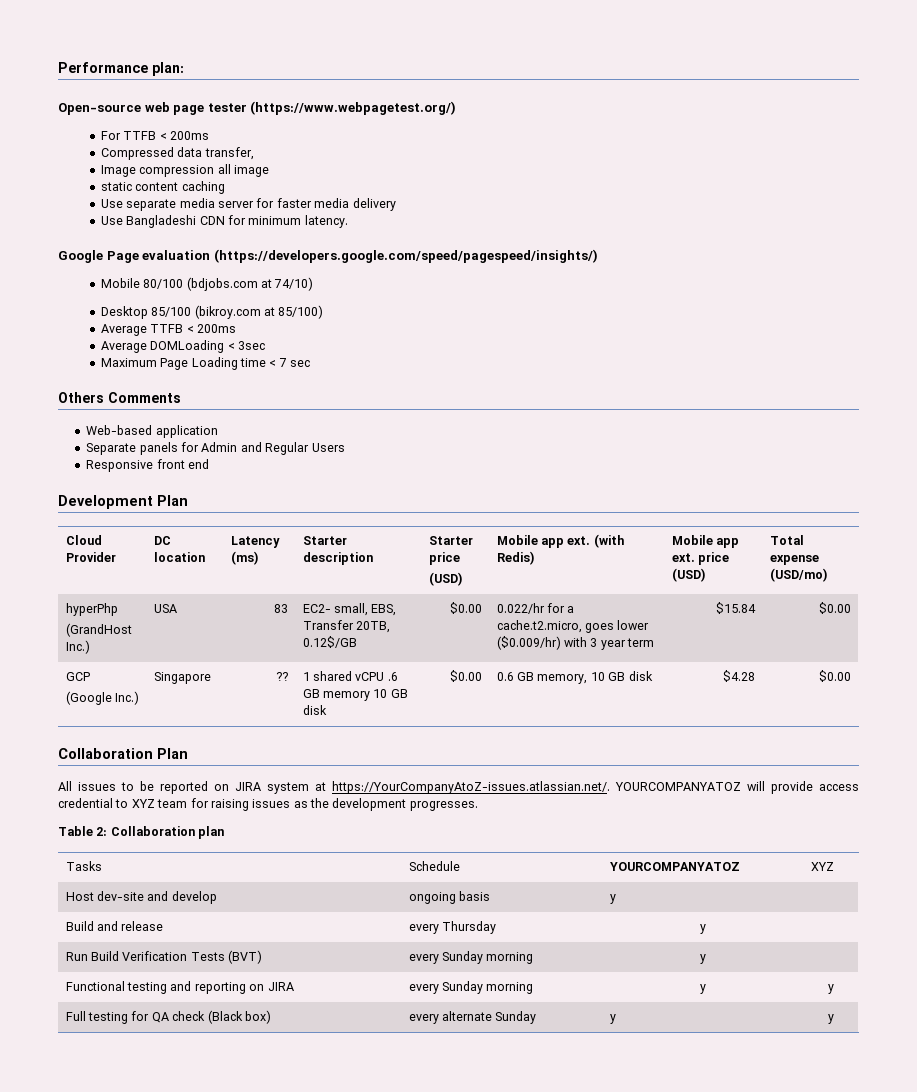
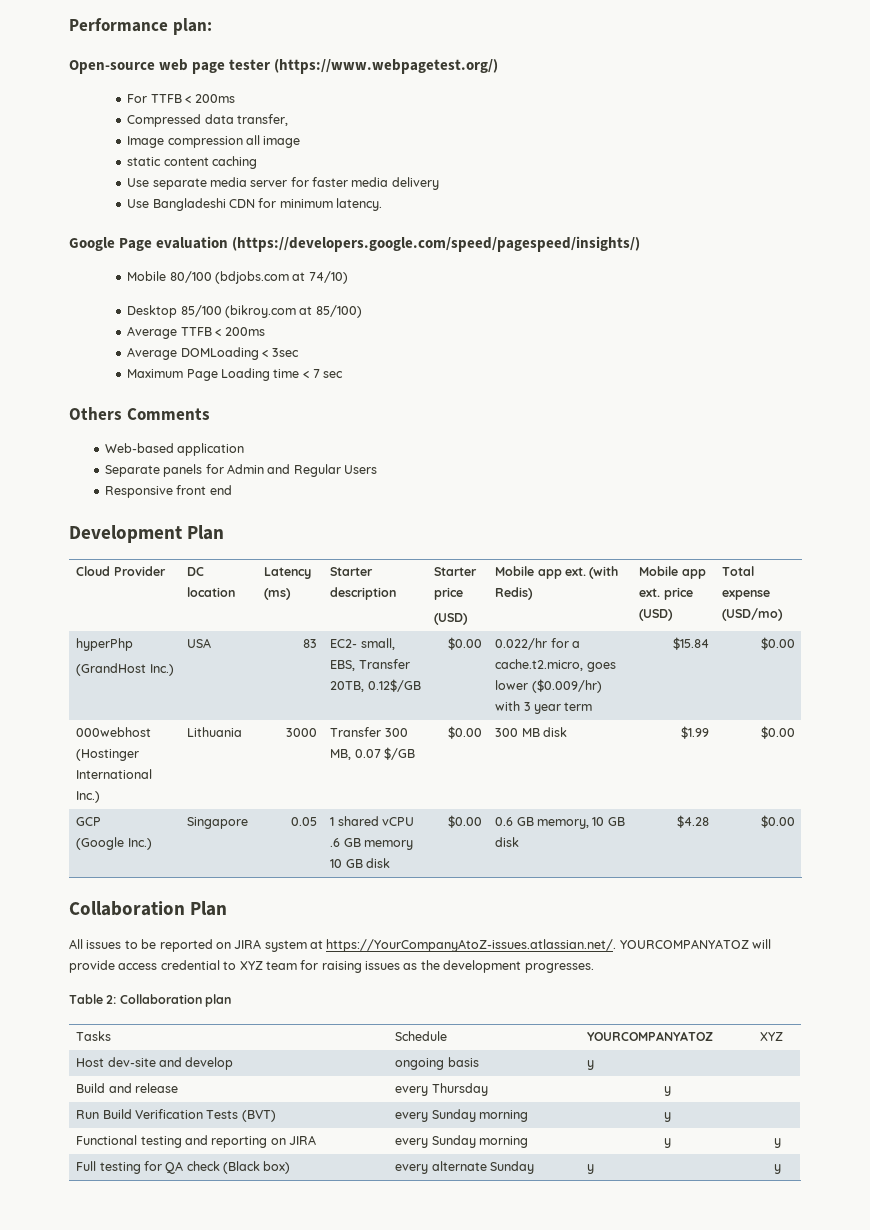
(852, 608) none -> [76,727,152,737] [76,749,140,761] [76,769,153,779] [76,791,101,803] [187,727,243,737] [285,728,317,737] [330,727,408,737] [330,747,415,760] [447,726,482,739] [495,727,567,737] [680,726,709,739] [760,726,795,739] // 000webhost (Hostinger International Inc.) | Lithuania | 3000 | Transfer 300 MB, 0.07 $/GB | $0.00 | 300 MB disk | $1.99 | $0.00
[276,672,289,681] ?? -> [290,817,317,826] 0.05

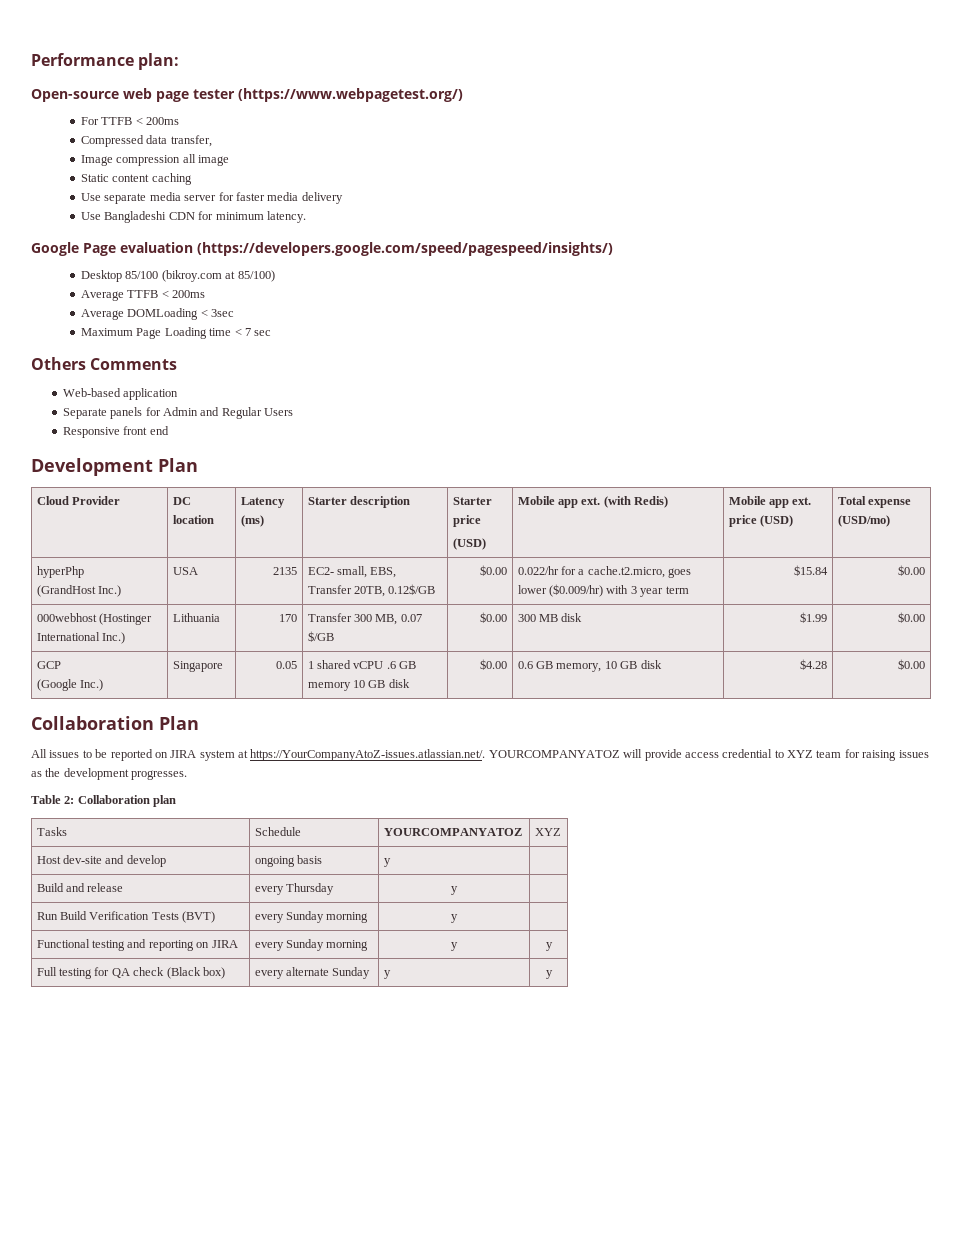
[127,157,162,166] static -> [81,174,110,182] Static
[127,271,348,284] // Mobile 80/100 (bdjobs.com at 74/10) -> (613, 249) none
[302,639,317,648] 83 -> [273,567,298,575] 2135
[285,728,317,737] 3000 -> [279,614,298,622] 170

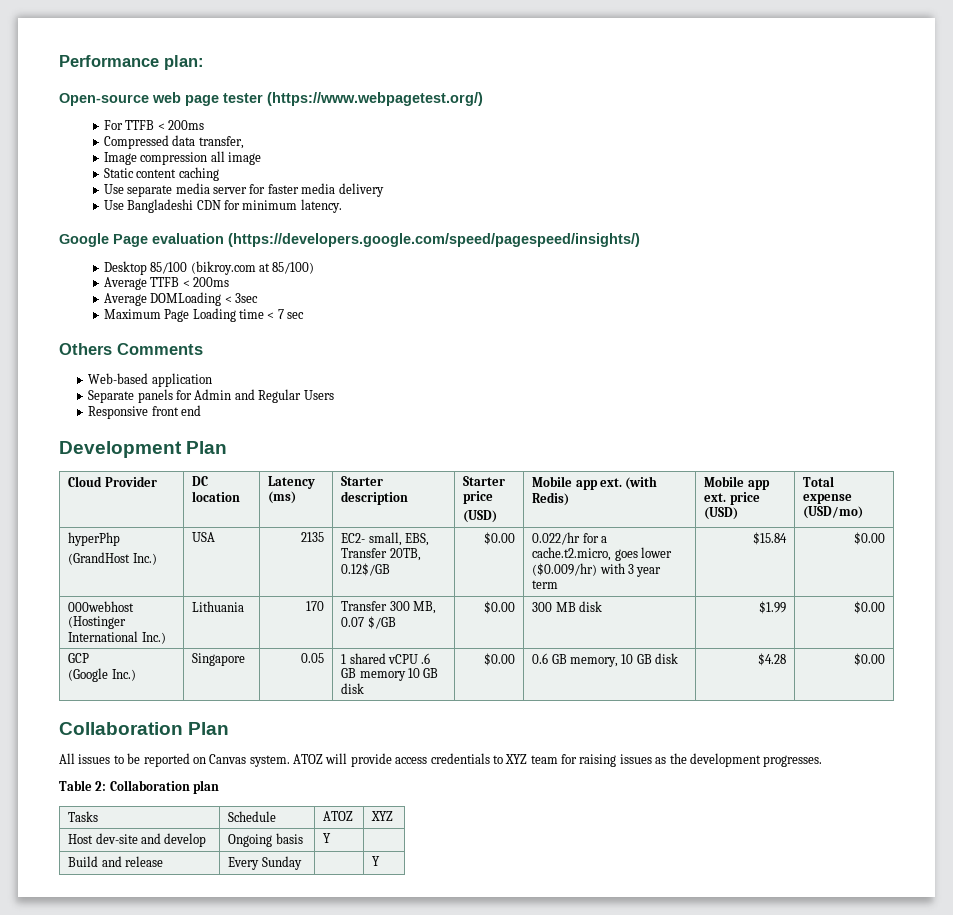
[170,749,620,761] JIRA system at https://YourCompanyAtoZ-issues.atlassian.net/. YOURCOMPANYATOZ -> [209,754,323,767] Canvas system. ATOZ
[722,749,773,758] credential -> [430,753,490,764] credentials
[383,828,522,836] YOURCOMPANYATOZ -> [323,811,354,821] ATOZ
[254,856,295,867] ongoing -> [228,834,273,847] Ongoing
[383,858,391,867] y -> [323,833,332,843] Y
[254,883,335,895] [451,886,458,895] [36,911,216,923] [254,911,369,923] [451,914,458,923] [36,939,238,951] [254,939,369,951] [451,942,458,951] [545,942,553,951] [36,967,225,979] [254,967,330,979] every Thursday | y | // Run Build Verification Tests (BVT) | every Sunday morning | y | // Functional testing and reporting on JIRA | every Sunday morning | y | y // Full testing for QA check (Black box) | every alternate -> [228,857,260,870] Every
[383,970,391,979] [545,970,553,979] y | y -> [372,856,381,866] | Y

